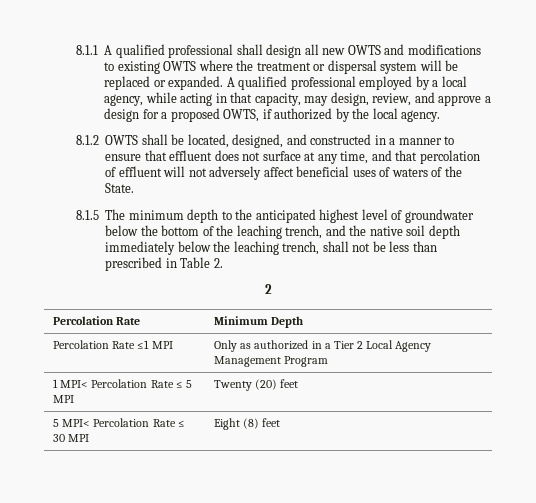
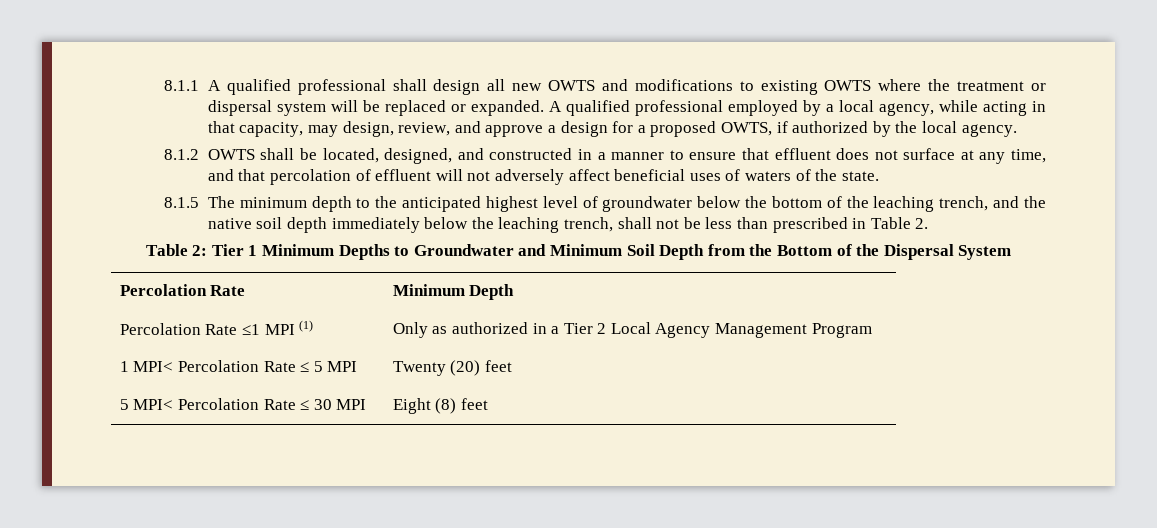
[105,183,135,193] State. -> [841,171,879,181] state.
[264,284,272,294] 2 -> [145,244,1012,260] Table 2: Tier 1 Minimum Depths to Groundwater and Minimum Soil Depth from the Bottom of the Dispersal System
(173, 345) none -> [299,320,314,332] (1)

